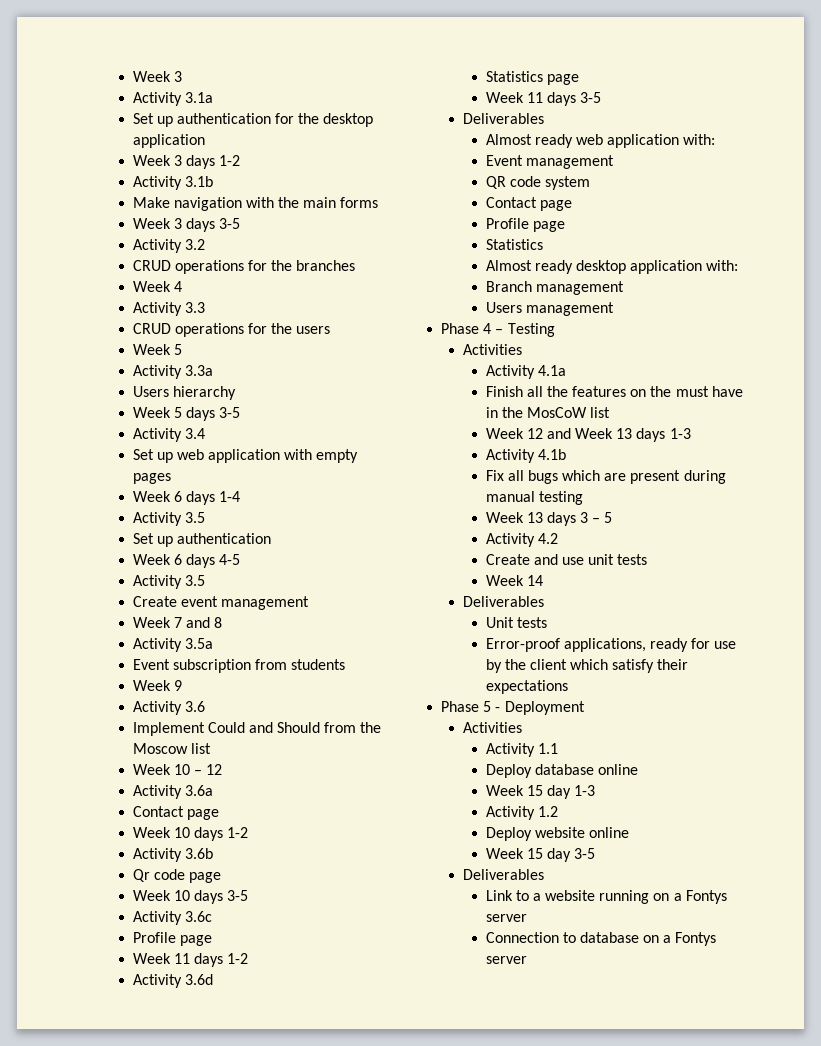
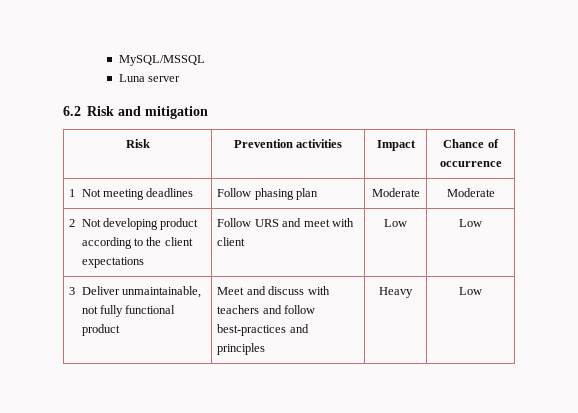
[132,71,182,82] [132,92,213,106] [132,113,374,127] [132,134,205,148] [132,155,241,169] [132,176,213,190] [132,197,379,211] [132,218,241,232] [132,239,205,253] [132,260,356,274] [132,281,182,292] [132,302,205,316] [132,323,331,337] [132,344,182,355] [132,365,213,379] [132,386,236,400] [132,407,241,421] [132,428,205,442] [132,449,359,463] [132,473,171,484] [132,491,241,505] [132,512,205,526] [132,533,271,547] [132,554,241,568] [132,575,205,589] [132,596,309,610] [132,617,223,628] [132,638,213,652] [132,659,346,673] [132,680,182,691] [132,701,205,715] [132,722,382,736] [132,743,211,754] [132,764,223,775] [132,785,213,799] [132,806,219,820] [132,827,249,841] [132,848,213,862] [132,869,221,883] [132,890,249,904] [132,911,212,925] [132,932,212,946] [132,953,249,967] [132,974,213,988] [485,71,579,85] [485,92,602,106] [463,113,545,124] [485,134,716,148] [485,155,614,169] [485,176,590,190] [485,197,572,211] [485,218,565,232] [485,239,543,250] [485,260,739,274] [485,281,624,295] [485,302,614,316] [441,323,555,337] [463,344,523,355] [485,365,566,379] [485,386,743,397] [485,407,611,418] [485,428,691,442] [485,449,566,463] [485,470,726,484] [485,491,583,505] [485,512,613,526] [485,533,558,547] [485,554,648,565] [485,575,543,586] [463,596,545,607] [485,617,547,628] [485,638,737,652] [485,659,689,673] [485,680,568,694] [441,701,585,715] [463,722,523,733] [485,743,558,757] [485,764,638,778] [485,785,596,799] [485,806,558,820] [485,827,629,841] [485,848,596,862] [463,869,545,880] [485,890,727,904] [485,914,527,922] [485,932,717,946] [485,956,527,964] Week 3 // Activity 3.1a // Set up authentication for the desktop application // Week 3 days 1-2 // Activity 3.1b // Make navigation with the main forms // Week 3 days 3-5 // Activity 3.2 // CRUD operations for the branches // Week 4 // Activity 3.3 // CRUD operations for the users // Week 5 // Activity 3.3a // Users hierarchy // Week 5 days 3-5 // Activity 3.4 // Set up web application with empty pages // Week 6 days 1-4 // Activity 3.5 // Set up authentication // Week 6 days 4-5 // Activity 3.5 // Create event management // Week 7 and 8 // Activity 3.5a // Event subscription from students // Week 9 // Activity 3.6 // Implement Could and Should from the Moscow list // Week 10 – 12 // Activity 3.6a // Contact page // Week 10 days 1-2 // Activity 3.6b // Qr code page // Week 10 days 3-5 // Activity 3.6c // Profile page // Week 11 days 1-2 // Activity 3.6d // Statistics page // Week 11 days 3-5 // Deliverables // Almost ready web application with: // Event management // QR code system // Contact page // Profile page // Statistics // Almost ready desktop application with: // Branch management // Users management // Phase 4 – Testing // Activities // Activity 4.1a // Finish all the features on the must have in the MosCoW list // Week 12 and Week 13 days 1-3 // Activity 4.1b // Fix all bugs which are present during manual testing // Week 13 days 3 – 5 // Activity 4.2 // Create and use unit tests // Week 14 // Deliverables // Unit tests // Error-proof applications, ready for use by the client which satisfy their expectations // Phase 5 - Deployment // Activities // Activity 1.1 // Deploy database online // Week 15 day 1-3 // Activity 1.2 // Deploy website online // Week 15 day 3-5 // Deliverables // Link to a website running on a Fontys server // Connection to database on a Fontys server -> [118,55,205,66] [118,74,181,82] [63,106,209,119] [125,139,150,148] [233,139,343,148] [376,140,416,151] [443,139,499,148] [439,161,502,167] [69,188,194,200] [217,188,319,200] [371,188,420,197] [446,188,495,197] [69,218,199,230] [81,237,193,249] [81,257,144,268] [217,218,354,227] [217,237,246,246] [384,219,407,227] [459,219,482,227] [69,286,202,298] [81,305,176,317] [81,324,120,336] [217,286,330,295] [217,305,316,314] [217,324,309,336] [217,343,266,355] [379,287,413,298] [459,287,482,295] MySQL/MSSQL // Luna server // 6.2 Risk and mitigation // Risk | Prevention activities | Impact | Chance of occurrence // 1 Not meeting deadlines | Follow phasing plan | Moderate | Moderate // 2 Not developing product according to the client expectations | Follow URS and meet with client | Low | Low // 3 Deliver unmaintainable, not fully functional product | Meet and discuss with teachers and follow best-practices and principles | Heavy | Low

